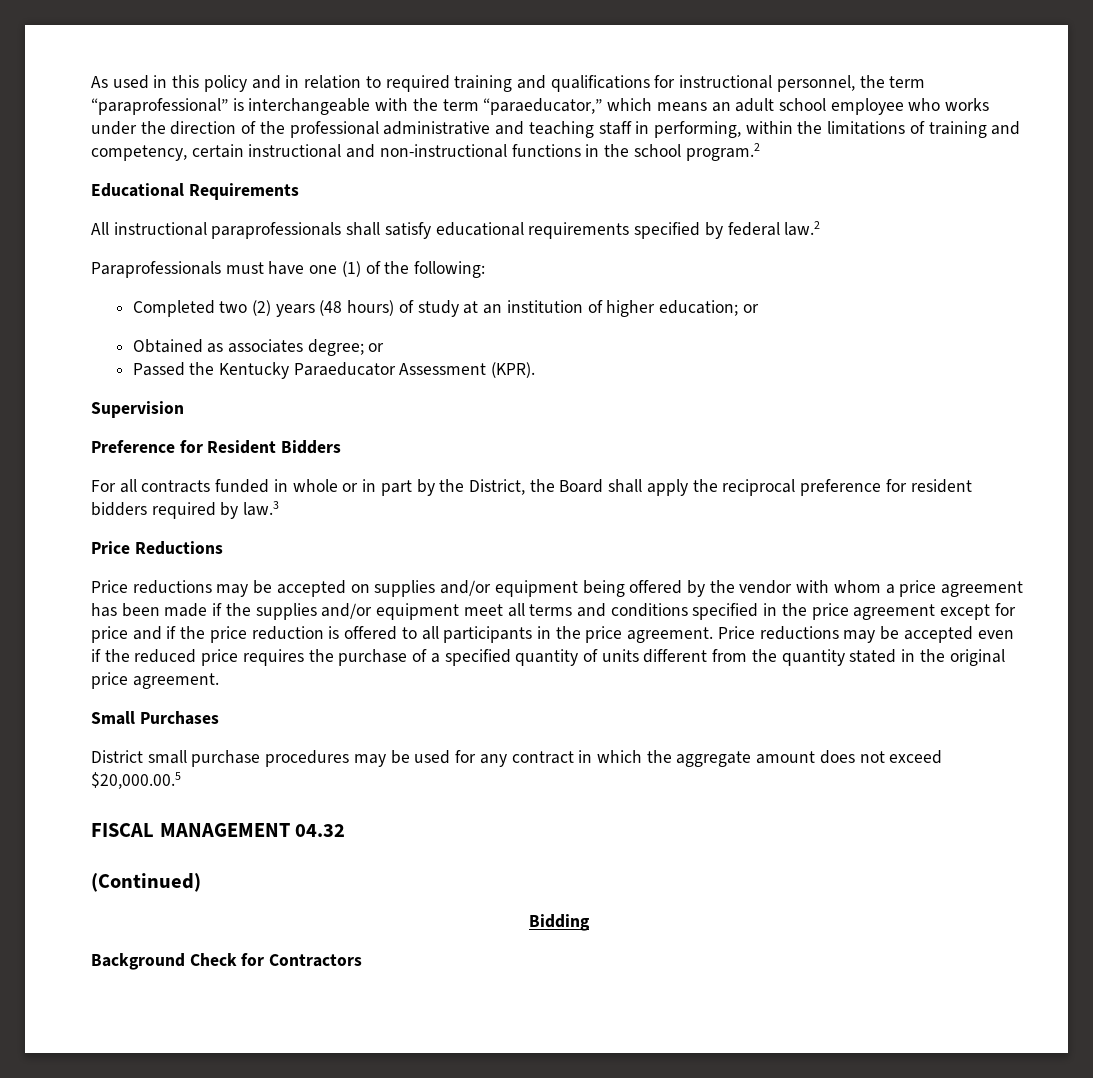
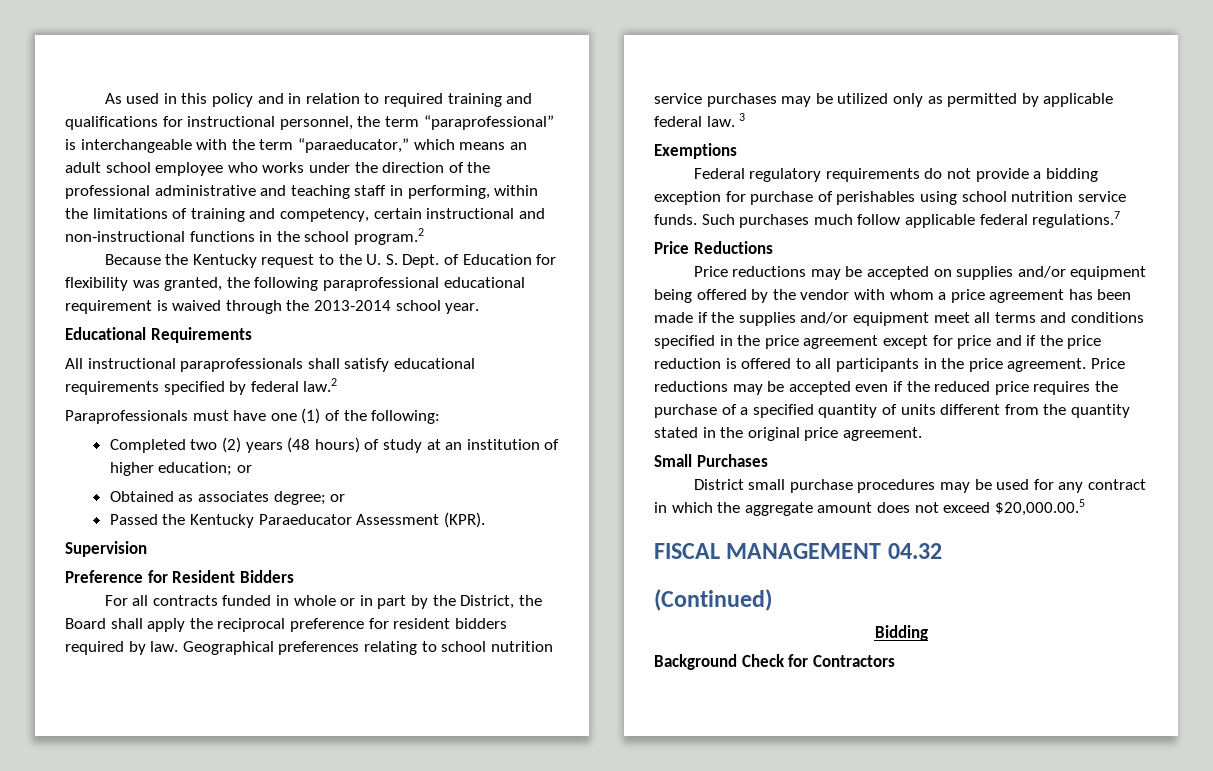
(760, 152) none -> [104,254,557,268] [65,277,525,291] [65,300,480,314] // Because the Kentucky request to the U. S. Dept. of Education for flexibility was granted, the following paraprofessional educational requirement is waived through the 2013-2014 school year.
[243,501,280,516] law.3 -> [150,641,553,655] [654,93,1114,107] [654,113,746,127] [654,143,737,159] [693,168,1098,182] [654,191,1126,205] [654,211,1121,228] law. Geographical preferences relating to school nutrition service purchases may be utilized only as permitted by applicable federal law. 3 // Exemptions // Federal regulatory requirements do not provide a bidding exception for purchase of perishables using school nutrition service funds. Such purchases much follow applicable federal regulations.7

